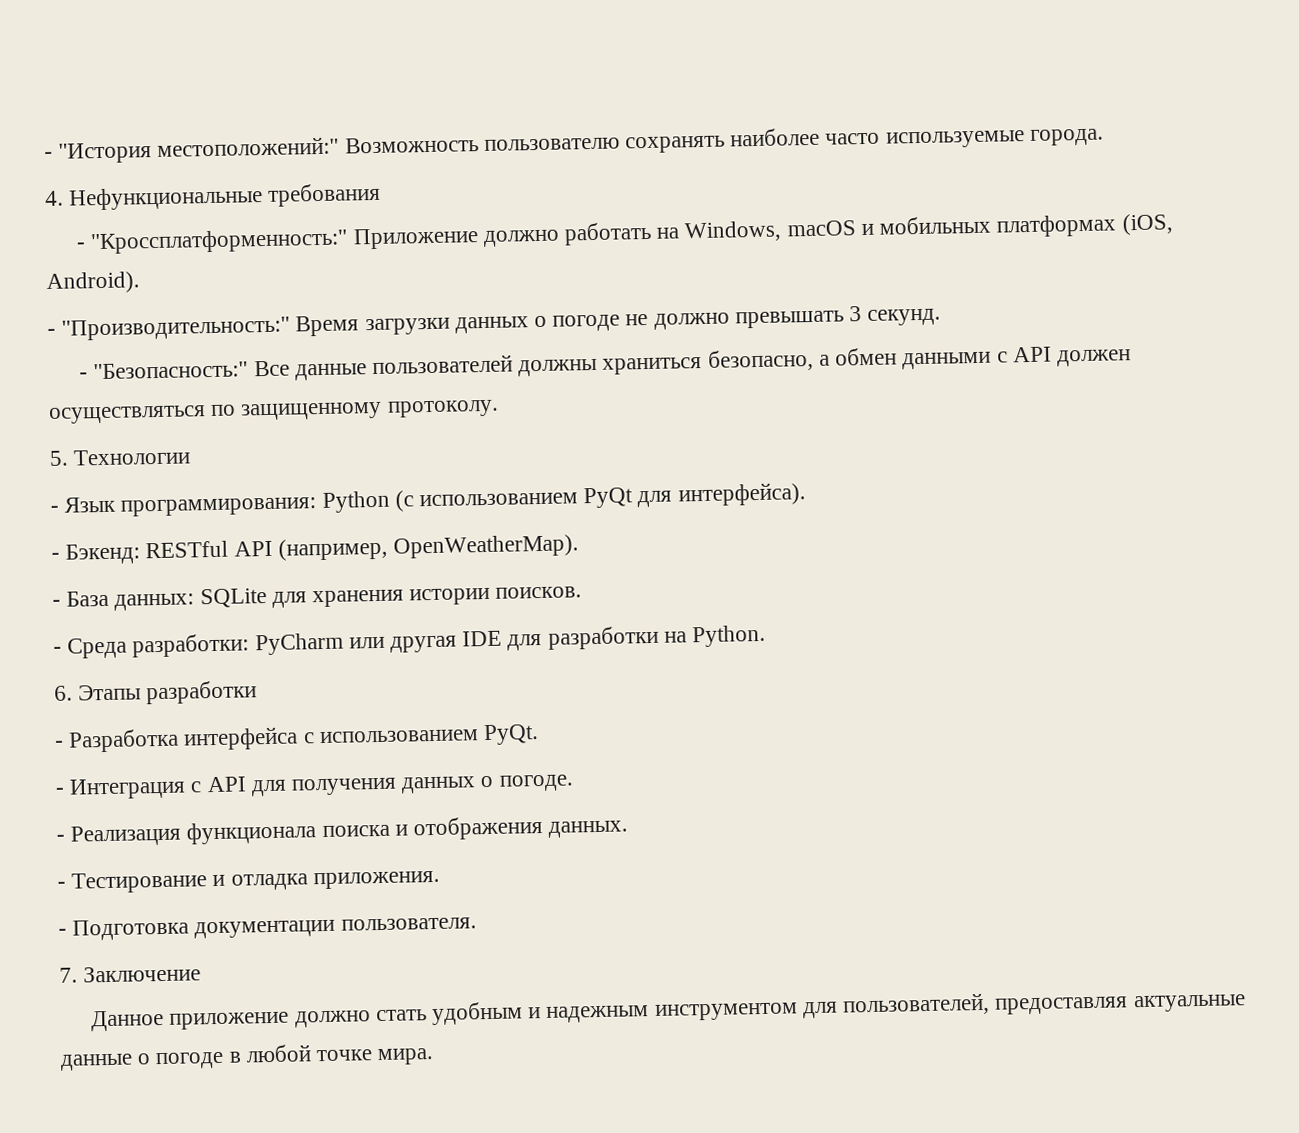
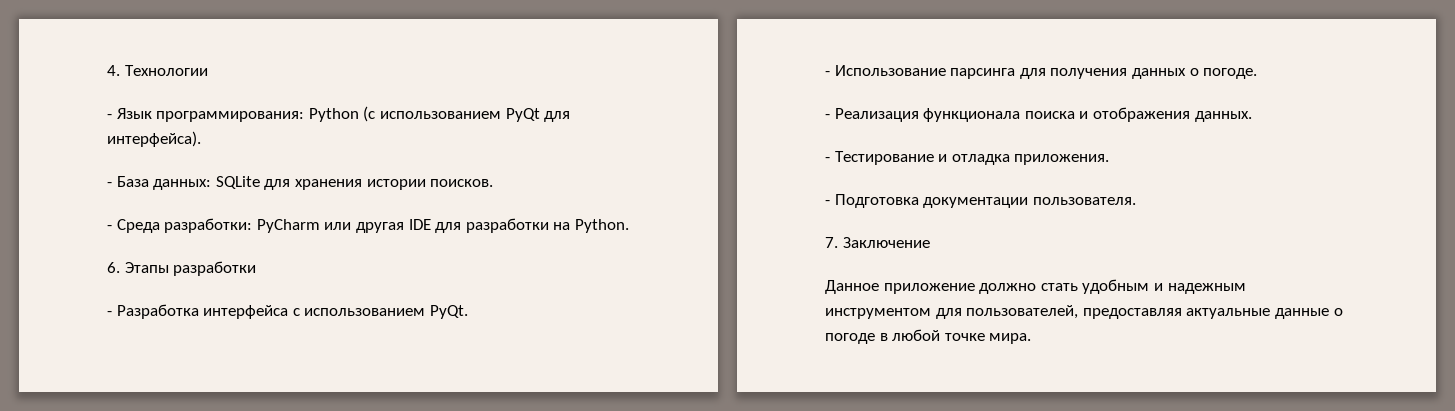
[44,127,1104,164] [45,182,382,211] [76,213,1174,255] [46,271,140,294] [47,306,942,341] [79,346,1131,381] [48,399,499,424] [49,450,69,466] - "История местоположений:" Возможность пользователю сохранять наиболее часто используемые города. // 4. Нефункциональные требования // - "Кроссплатформенность:" Приложение должно работать на Windows, macOS и мобильных платформах (iOS, Android). // - "Производительность:" Время загрузки данных о погоде не должно превышать 3 секунд. // - "Безопасность:" Все данные пользователей должны храниться безопасно, а обмен данными с API должен осуществляться по защищенному протоколу. // 5. -> [107,65,120,76] 4.
[51,534,580,565] // - Бэкенд: RESTful API (например, OpenWeatherMap). -> (201, 139) none
[69,776,247,800] Интеграция с API -> [834,65,1016,79] Использование парсинга

